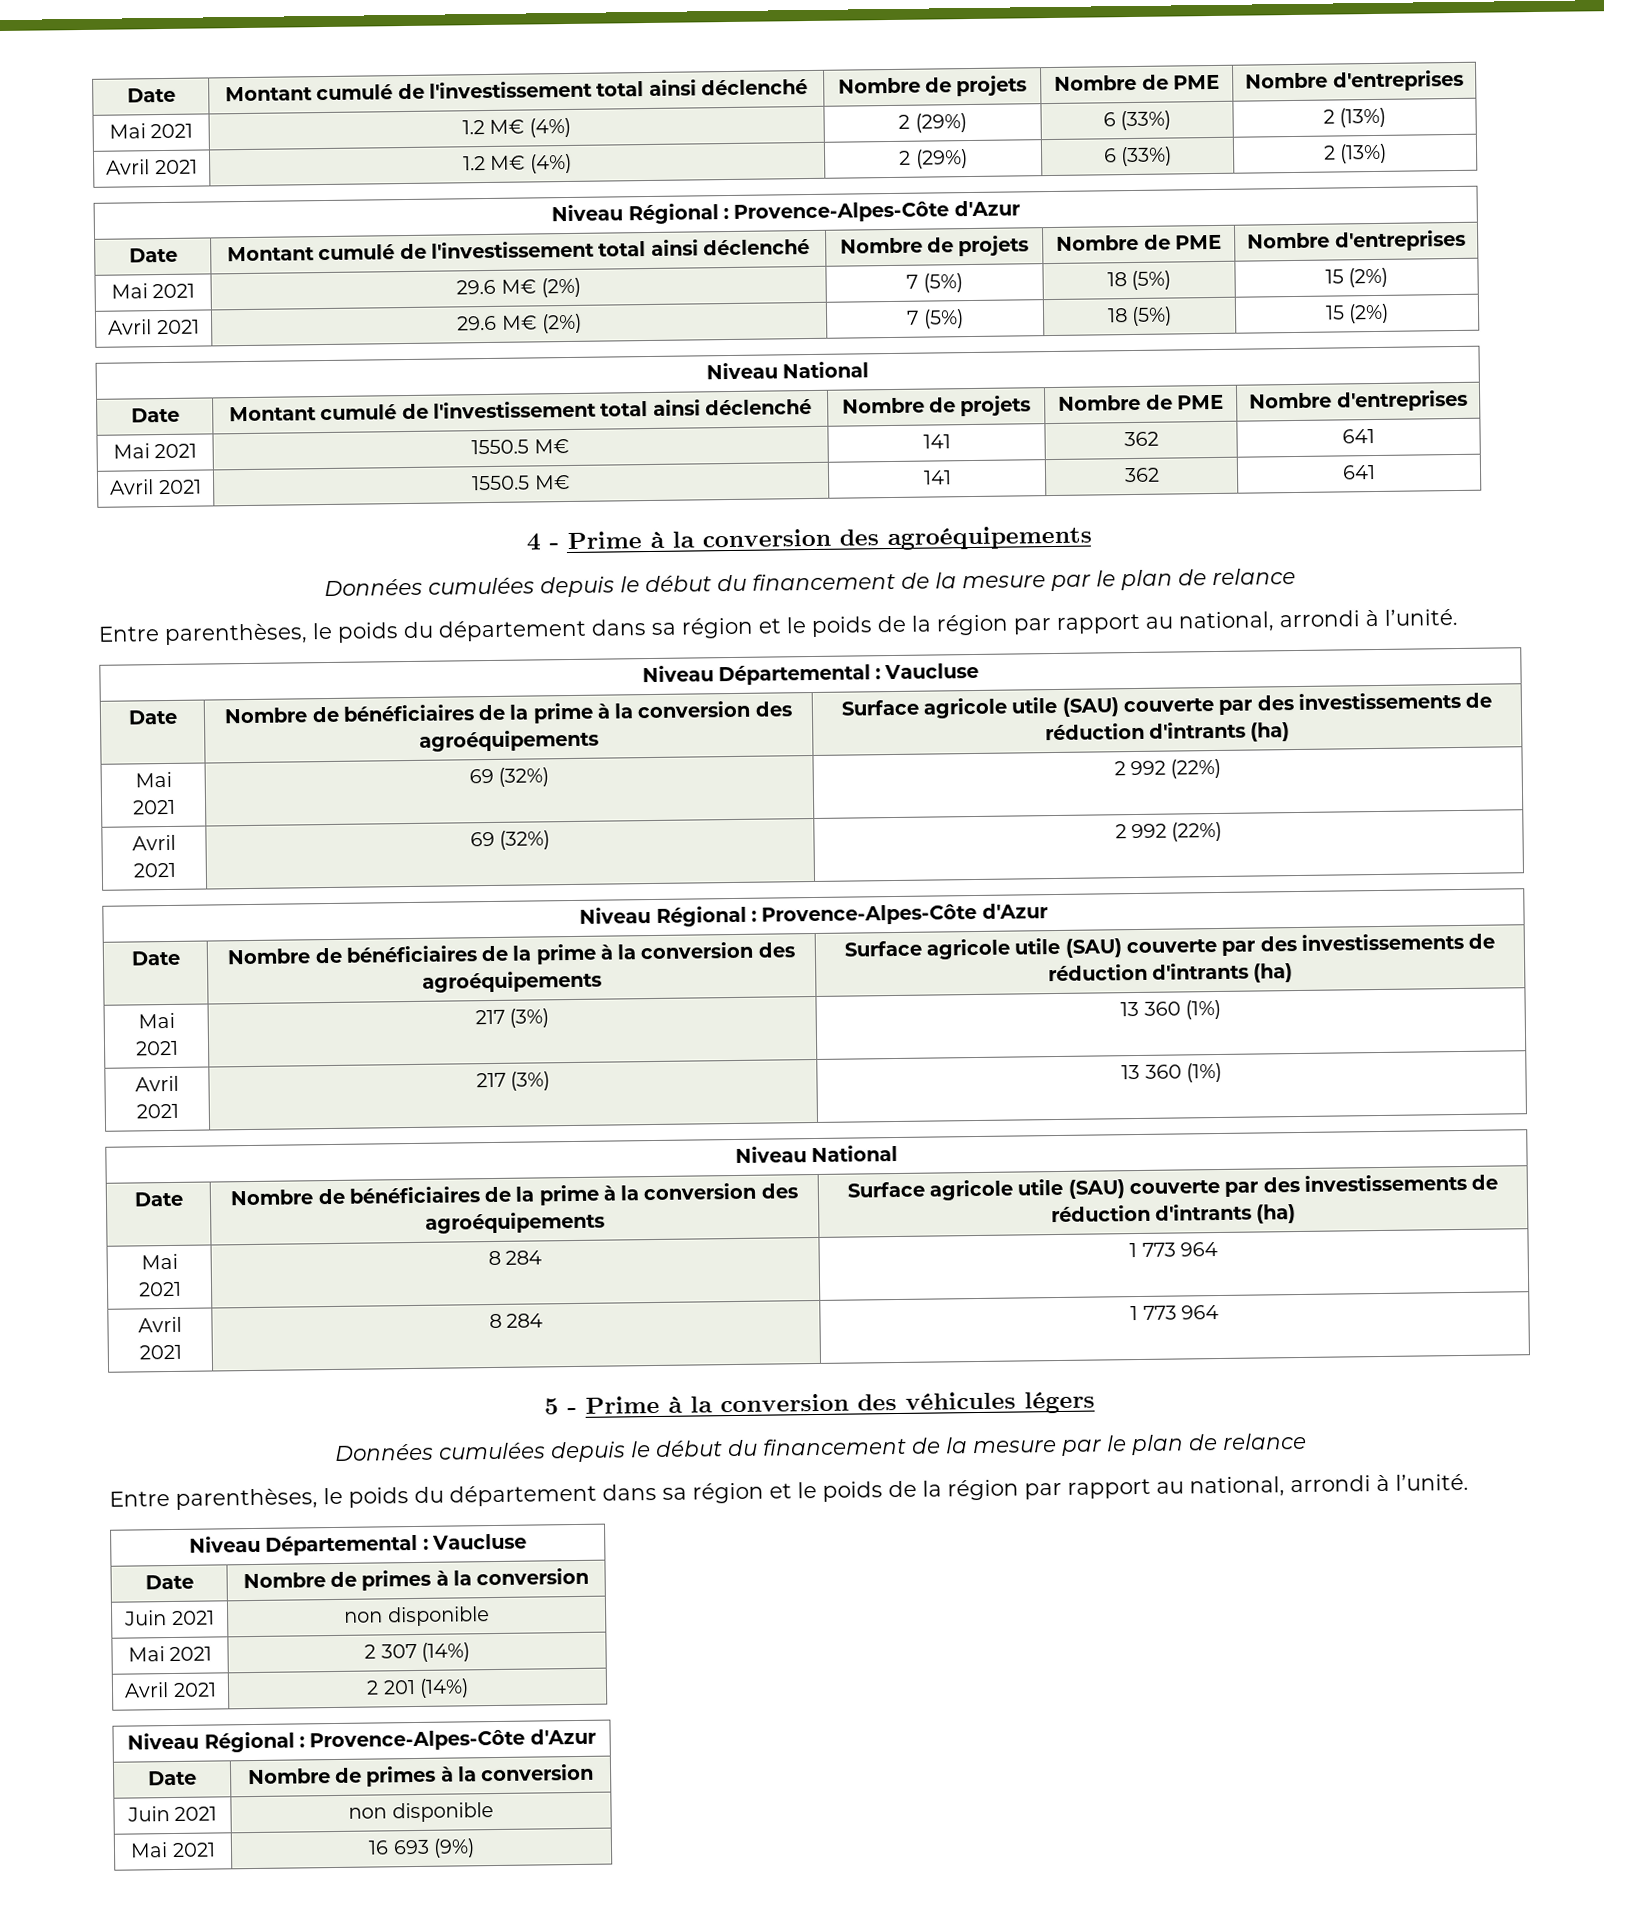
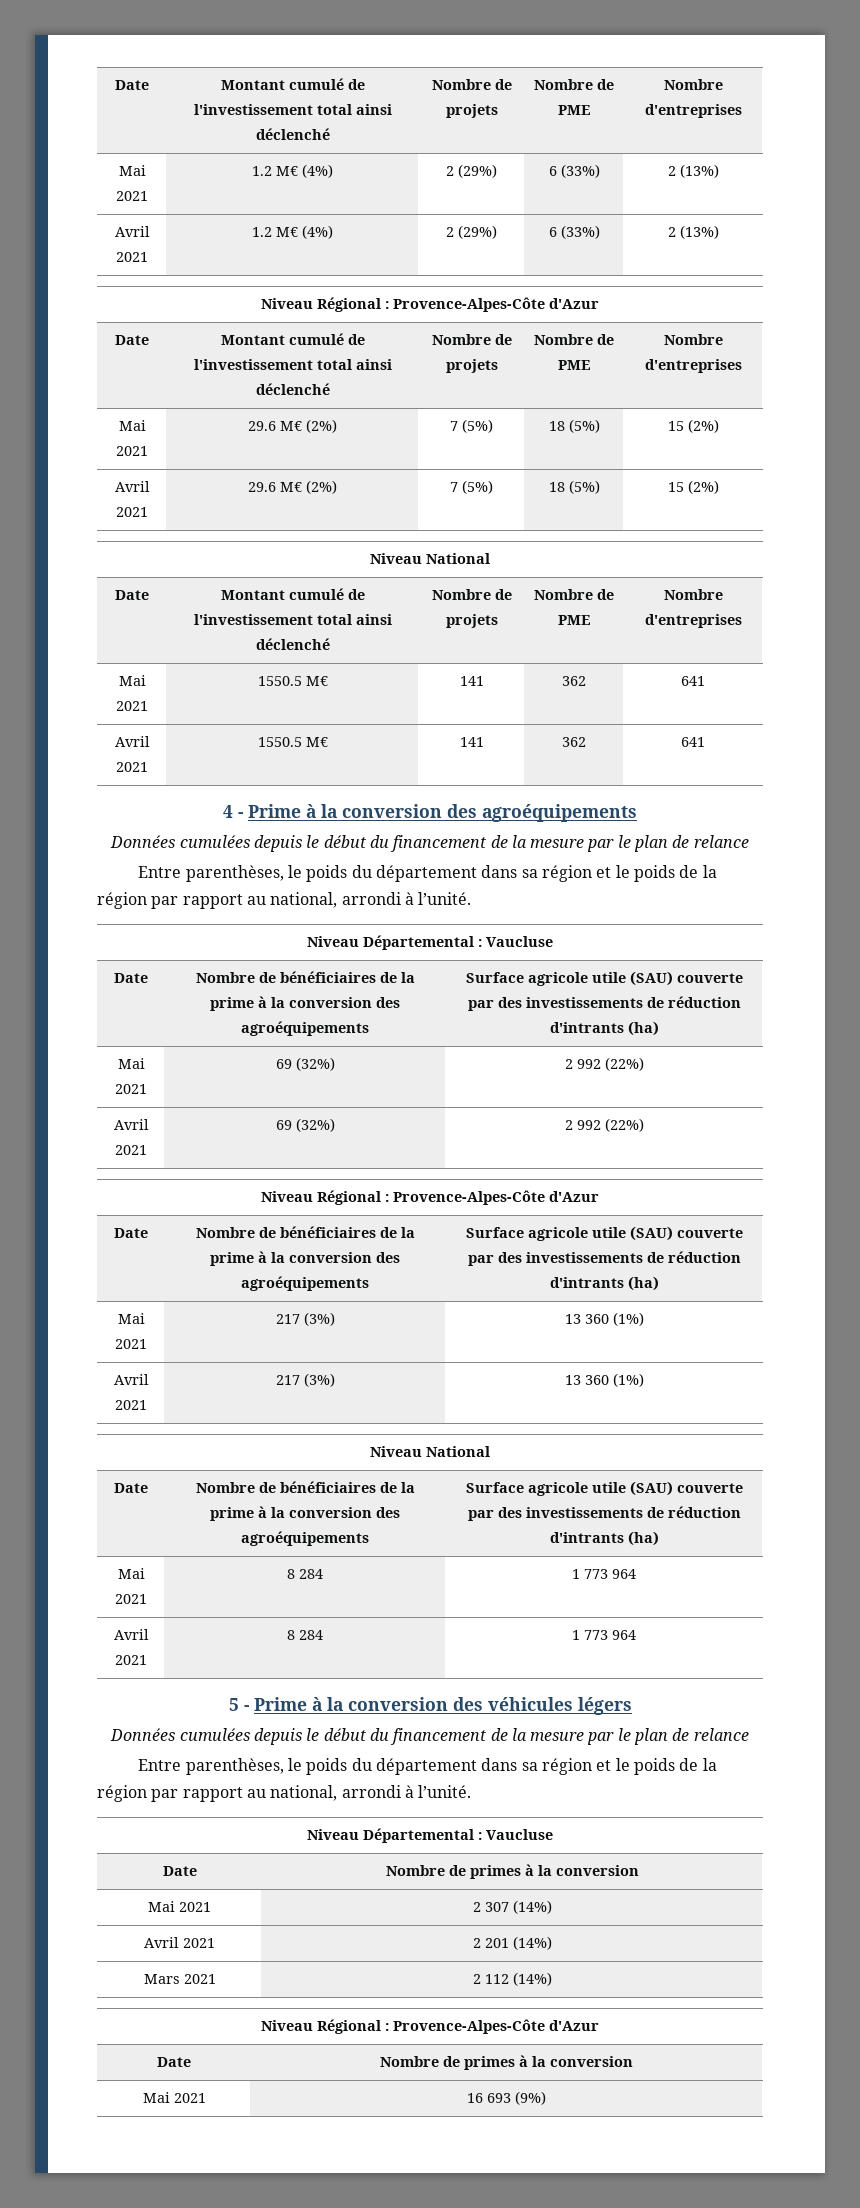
[124,1610,215,1626] [344,1606,490,1627] // Juin 2021 | non disponible -> (639, 1870) none
(469, 1688) none -> [143,1974,216,1984] [472,1972,552,1986] // Mars 2021 | 2 112 (14%)
[126,1806,218,1822] [348,1802,494,1823] // Juin 2021 | non disponible -> (633, 2061) none

